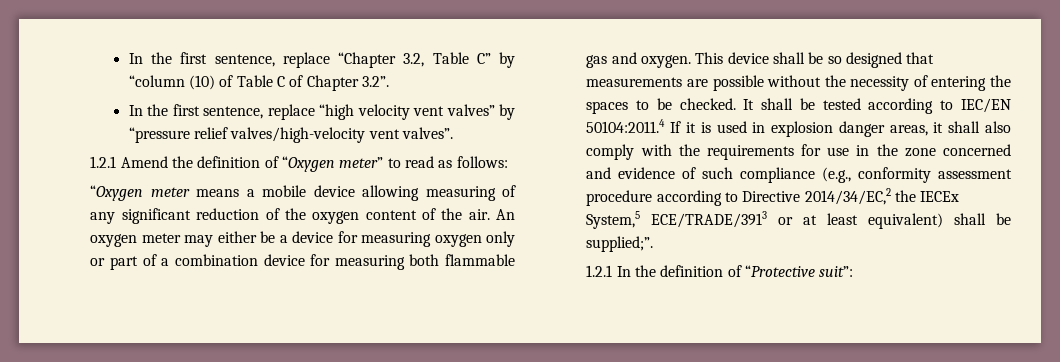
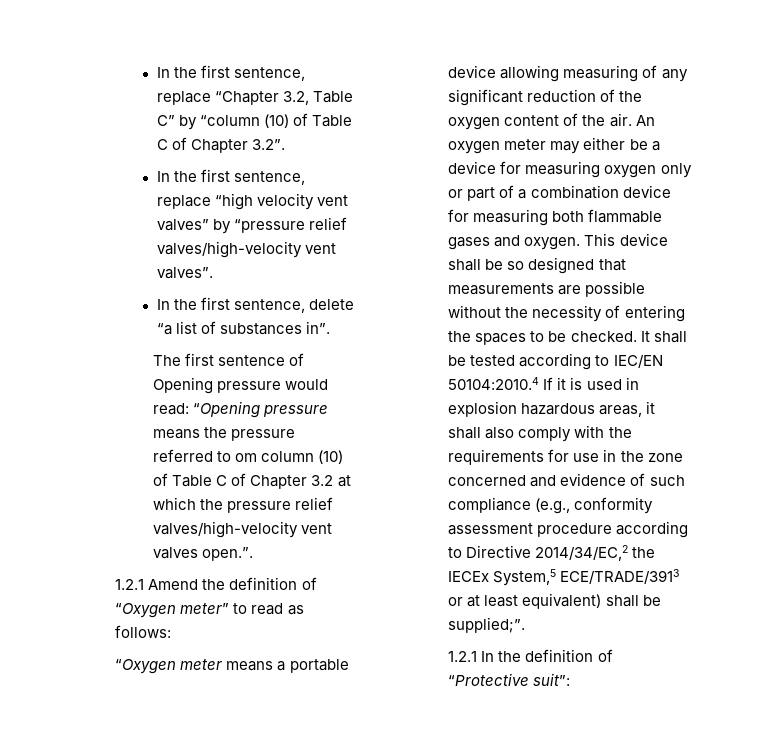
(454, 133) none -> [156,297,355,313] [156,321,331,335] [153,353,305,366] [153,377,329,394] [153,401,329,418] [153,427,296,441] [153,449,344,464] [153,473,351,489] [153,497,334,513] [153,521,333,538] [153,547,254,561] // In the first sentence, delete “a list of substances in”. // The first sentence of Opening pressure would read: “Opening pressure means the pressure referred to om column (10) of Table C of Chapter 3.2 at which the pressure relief valves/high-velocity vent valves open.”.
[262,185,307,197] mobile -> [289,659,349,673] portable
[586,55,608,68] gas -> [448,237,491,250] gases
[586,119,666,133] 50104:2011.4 -> [448,377,540,390] 50104:2010.4
[838,121,885,137] danger -> [521,403,596,415] hazardous

